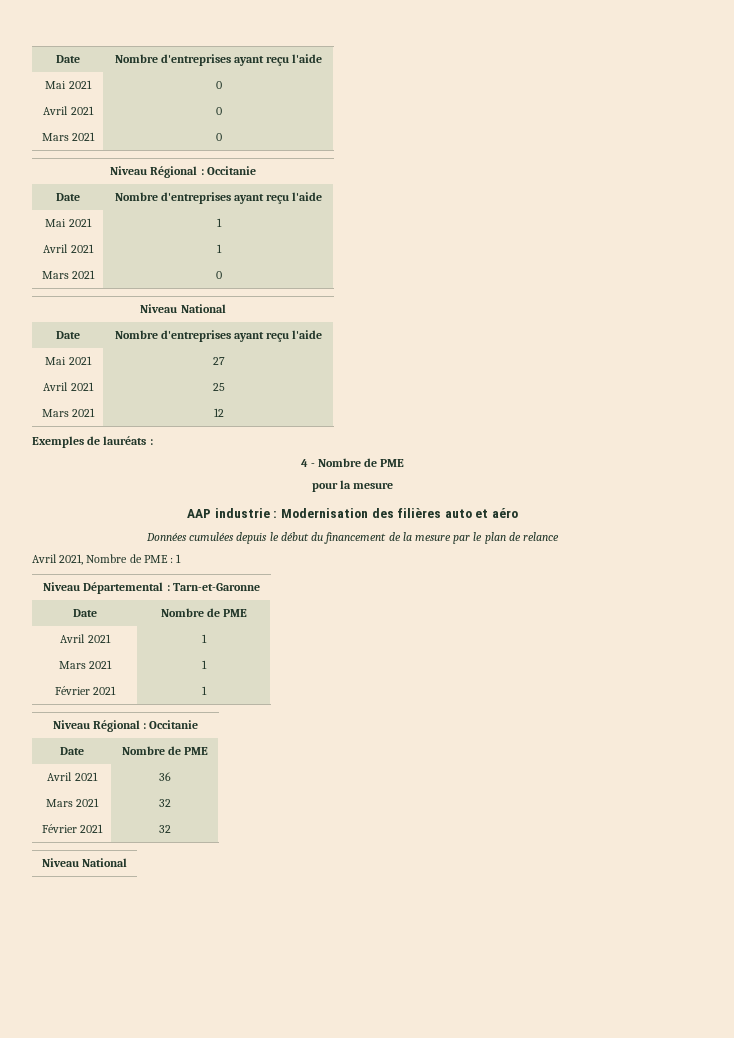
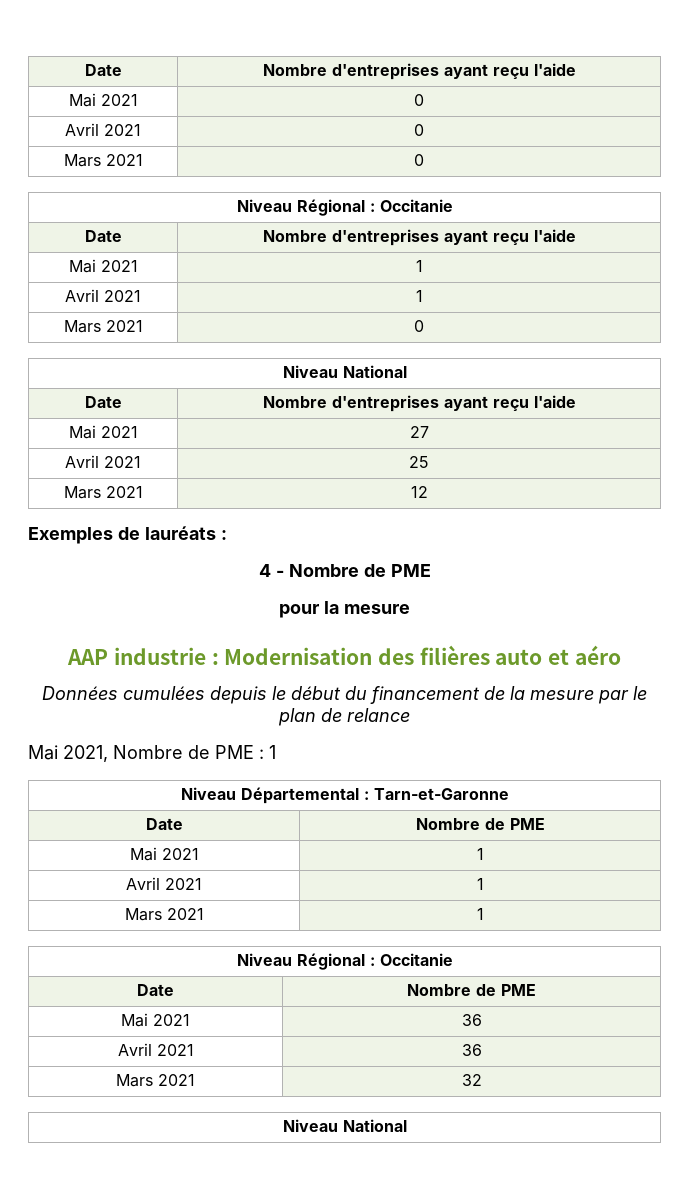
[32,554,57,563] Avril -> [28,745,58,760] Mai
(248, 613) none -> [129,847,199,861] [476,848,484,860] // Mai 2021 | 1
[54,686,117,695] [202,686,207,695] // Février 2021 | 1 -> (484, 914) none
(209, 751) none -> [121,1013,190,1027] [461,1014,482,1026] // Mai 2021 | 36
[41,824,104,833] [159,825,171,833] // Février 2021 | 32 -> (482, 1080) none

